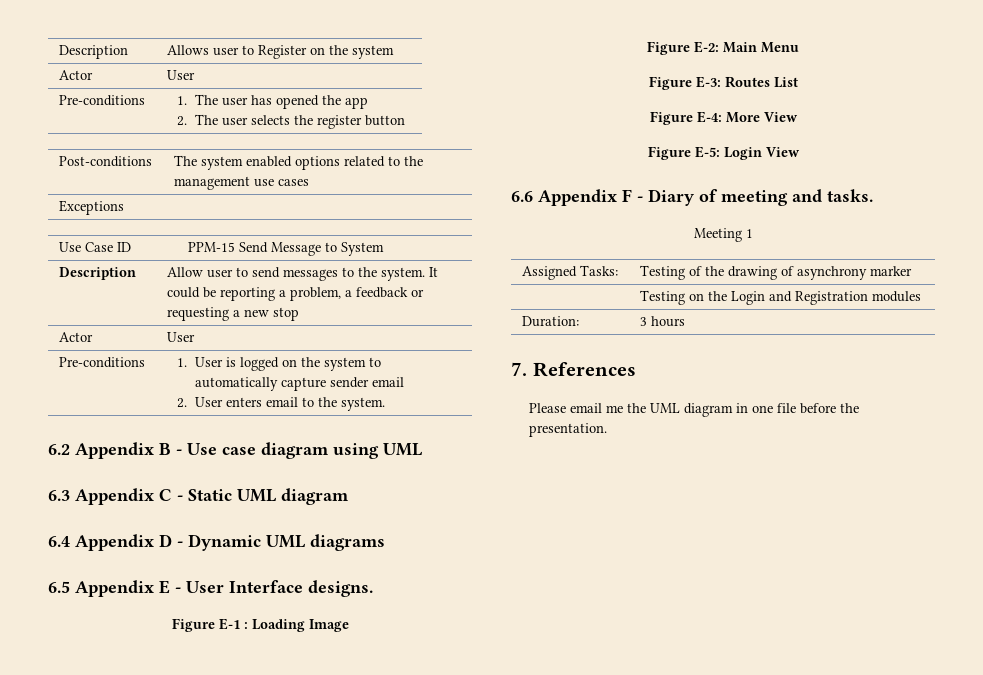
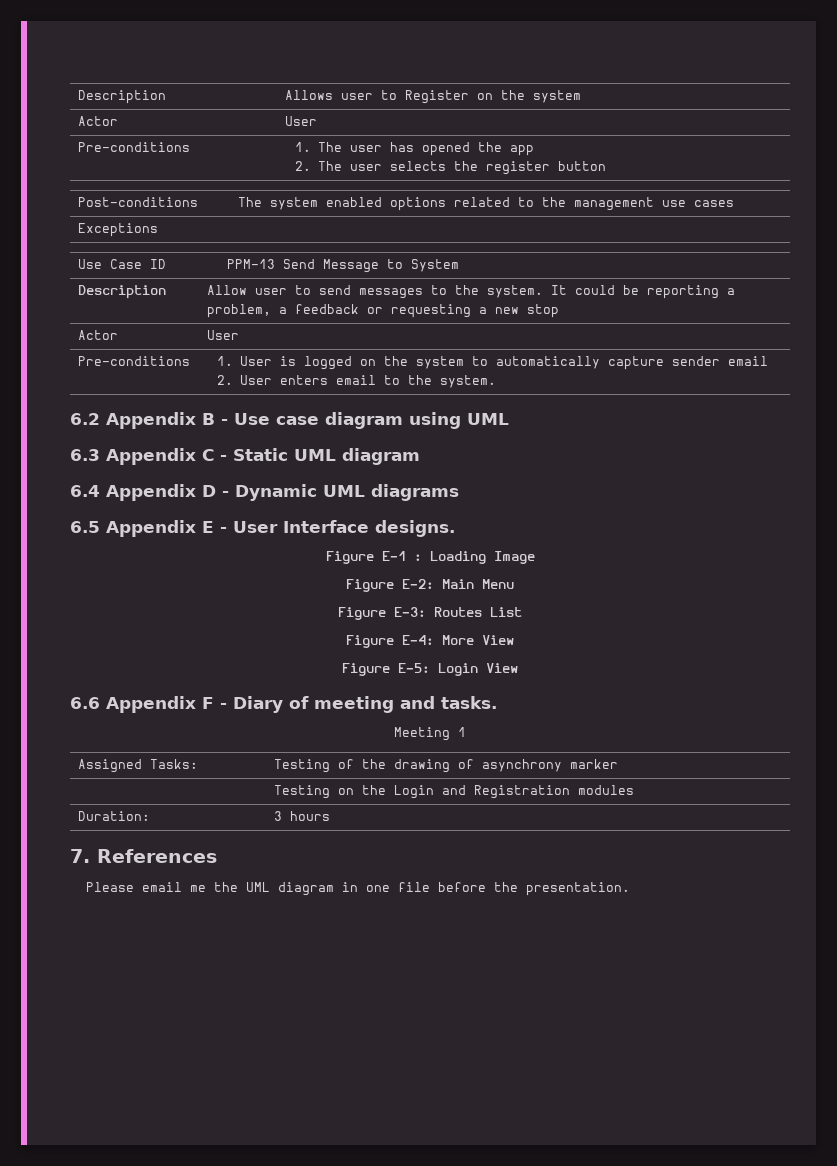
[187,242,235,252] PPM-15 -> [227,259,276,269] PPM-13

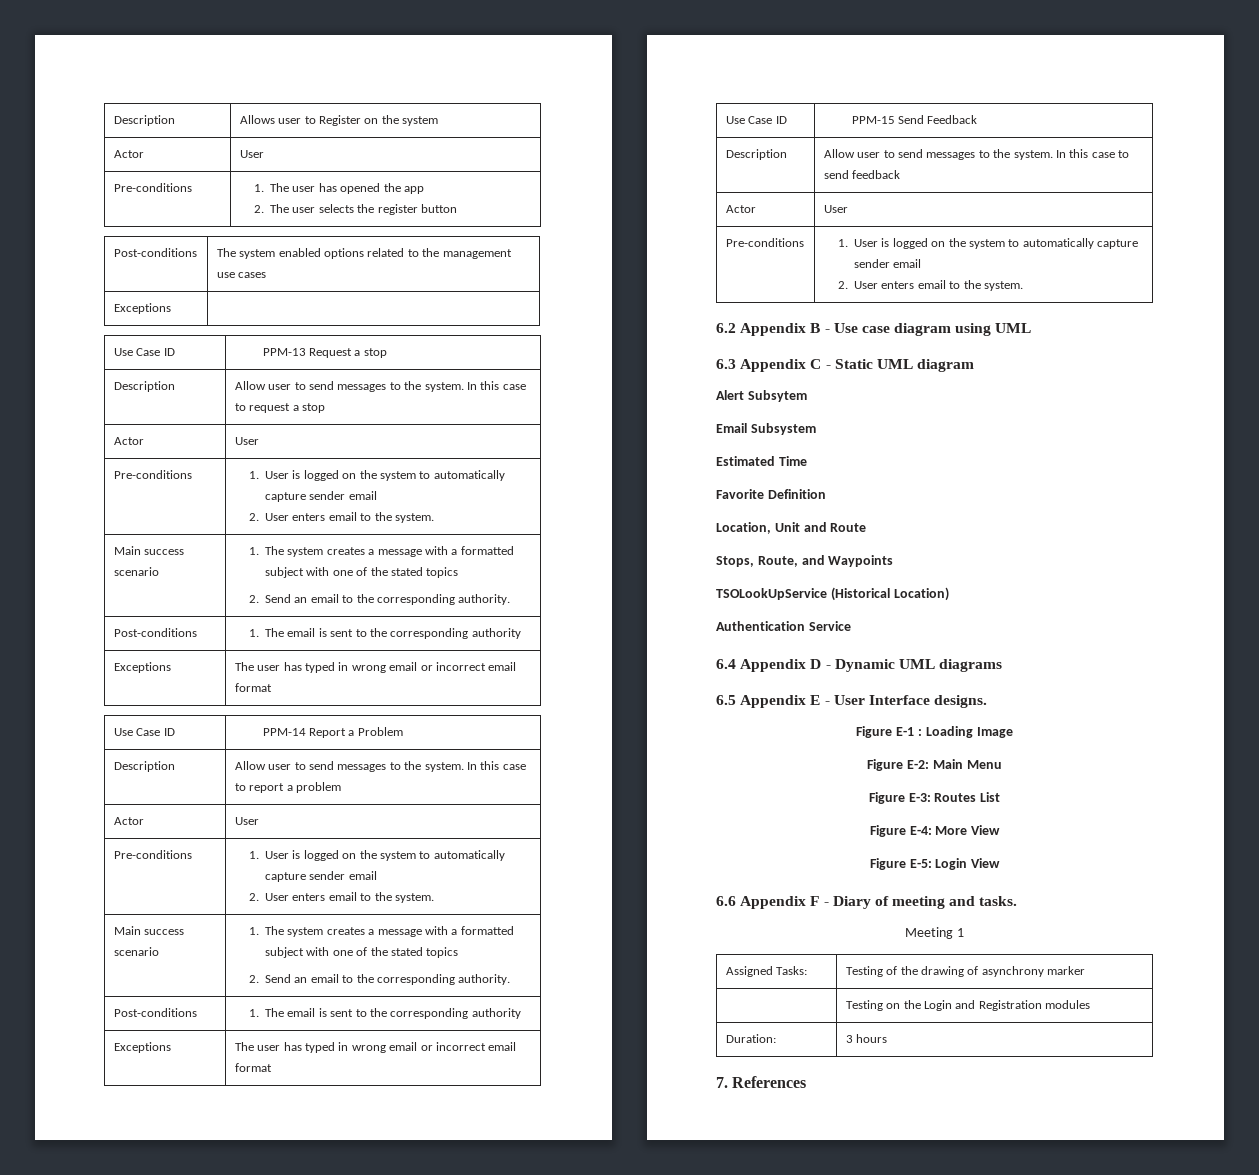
[283,259,460,273] [78,285,167,299] [207,285,736,299] [207,304,560,318] Send Message to System // Description | Allow user to send messages to the system. It could be reporting a problem, a feedback or requesting a new stop -> [309,348,387,358] [113,381,175,392] [234,381,526,392] [234,403,326,413] [113,437,144,445] [234,437,259,445] [113,470,192,479] [248,470,505,481] [265,491,377,502] [248,512,434,523] [113,546,185,555] [113,567,159,576] [248,546,514,557] [265,567,459,578] [248,594,511,605] [113,628,197,637] [248,628,521,639] [113,662,171,673] [234,662,517,673] [234,683,272,692] [113,728,175,736] [262,727,403,738] [113,761,175,772] [234,761,526,772] [234,782,342,793] [113,817,144,825] [234,817,259,825] [113,850,192,859] [248,850,505,861] [265,871,377,882] [248,892,434,903] [113,926,185,935] [113,947,159,956] [248,926,514,937] [265,947,459,958] [248,974,511,985] [113,1008,197,1017] [248,1008,521,1019] [113,1042,171,1053] [234,1042,517,1053] [234,1063,272,1072] [725,116,787,124] [851,115,978,124] [725,149,787,160] [823,149,1130,160] [823,170,901,179] Request a stop // Description | Allow user to send messages to the system. In this case to request a stop // Actor | User // Pre-conditions | 1. User is logged on the system to automatically capture sender email // 2. User enters email to the system. // Main success scenario | 1. The system creates a message with a formatted subject with one of the stated topics // 2. Send an email to the corresponding authority. // Post-conditions | 1. The email is sent to the corresponding authority // Exceptions | The user has typed in wrong email or incorrect email format // Use Case ID | PPM-14 Report a Problem // Description | Allow user to send messages to the system. In this case to report a problem // Actor | User // Pre-conditions | 1. User is logged on the system to automatically capture sender email // 2. User enters email to the system. // Main success scenario | 1. The system creates a message with a formatted subject with one of the stated topics // 2. Send an email to the corresponding authority. // Post-conditions | 1. The email is sent to the corresponding authority // Exceptions | The user has typed in wrong email or incorrect email format // Use Case ID | PPM-15 Send Feedback // Description | Allow user to send messages to the system. In this case to send feedback
(420, 456) none -> [716,390,807,402] [716,423,816,435] [716,456,807,466] [716,489,826,499] [716,522,867,534] [716,555,894,567] [716,587,949,601] [716,621,851,631] // Alert Subsytem // Email Subsystem // Estimated Time // Favorite Definition // Location, Unit and Route // Stops, Route, and Waypoints // TSOLookUpService (Historical Location) // Authentication Service
[86,882,631,896] // Please email me the UML diagram in one file before the presentation. -> (807, 1082) none

